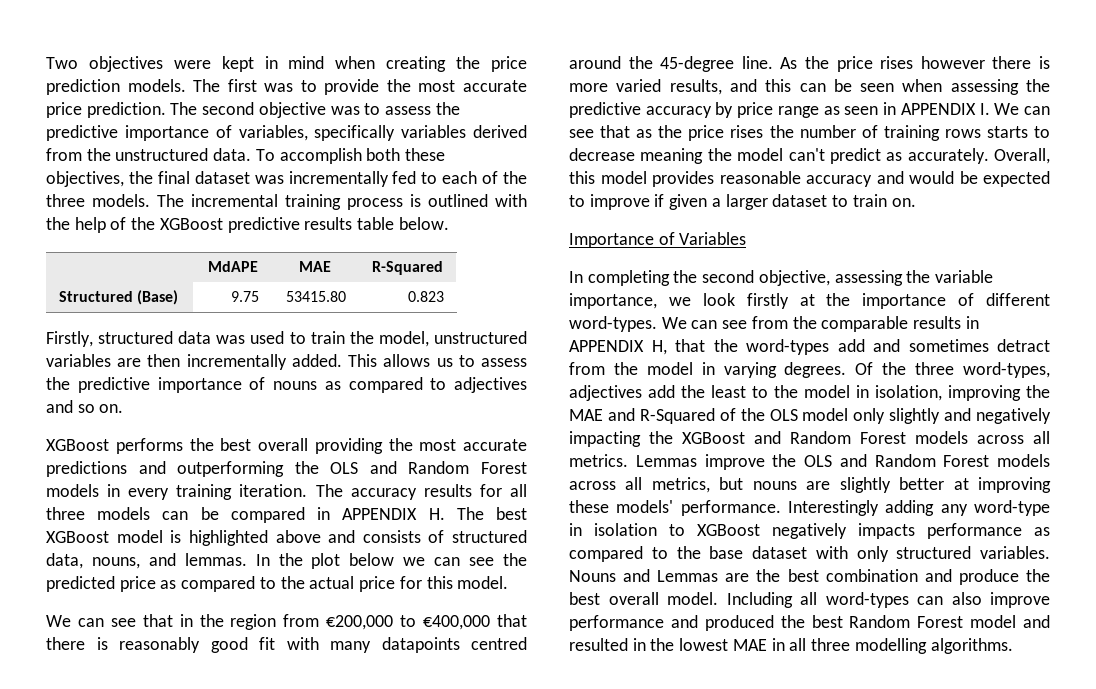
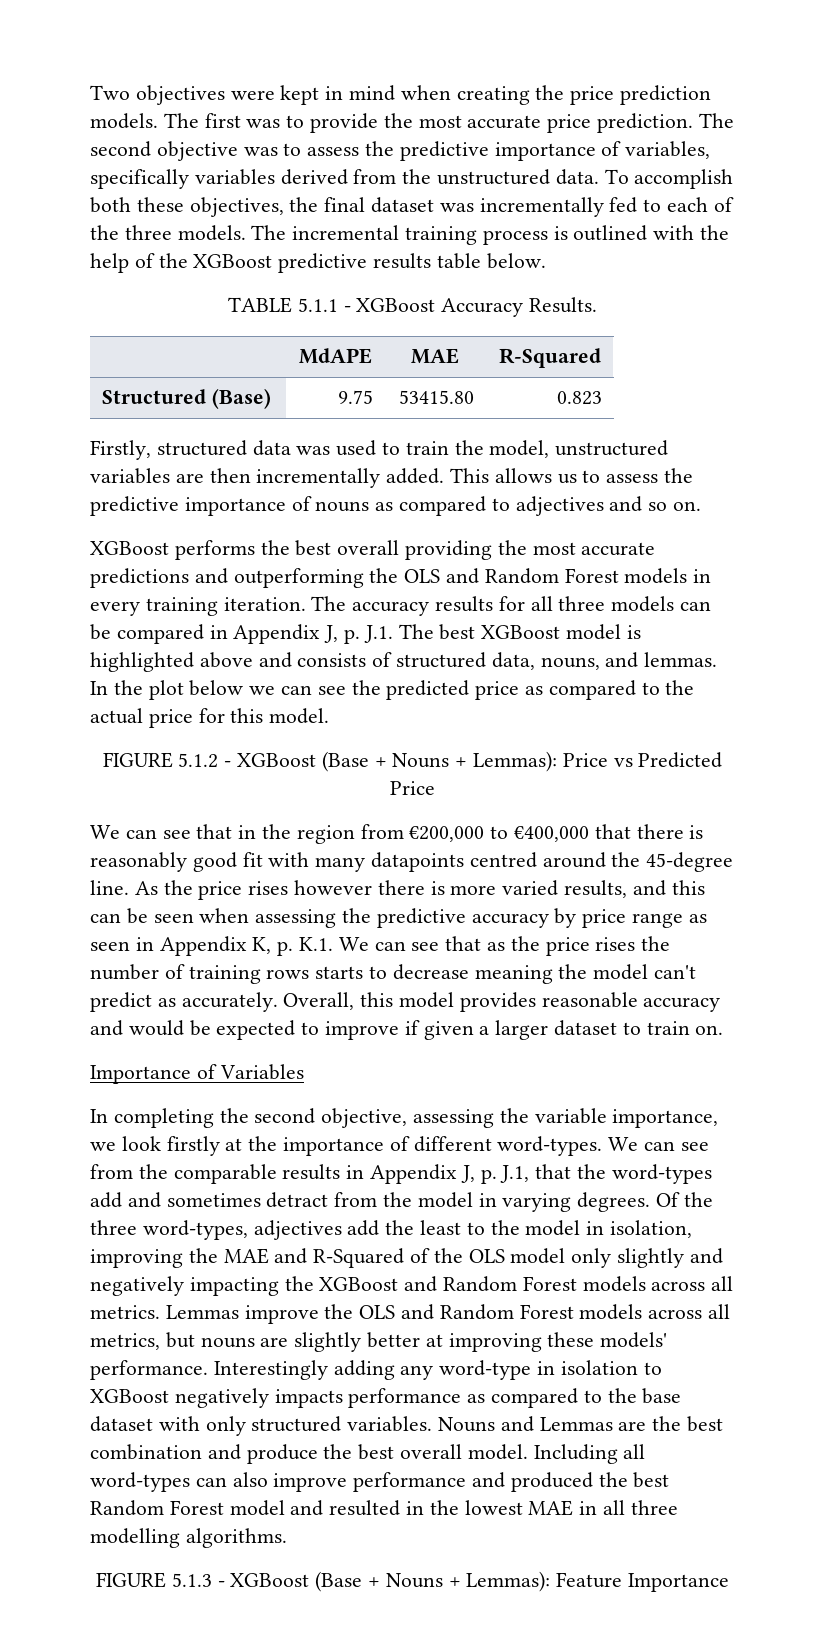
(449, 223) none -> [227,297,598,317] // TABLE 5.1.1 - XGBoost Accuracy Results.
[342,508,445,520] APPENDIX H. -> [233,624,393,644] Appendix J, p. J.1.
(509, 582) none -> [102,751,723,772] [390,781,435,795] // FIGURE 5.1.2 - XGBoost (Base + Nouns + Lemmas): Price vs Predicted Price
[900,103,990,115] APPENDIX I. -> [159,936,334,956] Appendix K, p. K.1.
[569,340,667,355] APPENDIX H, -> [370,1164,530,1184] Appendix J, p. J.1,
(1013, 646) none -> [95,1571,730,1592] // FIGURE 5.1.3 - XGBoost (Base + Nouns + Lemmas): Feature Importance

